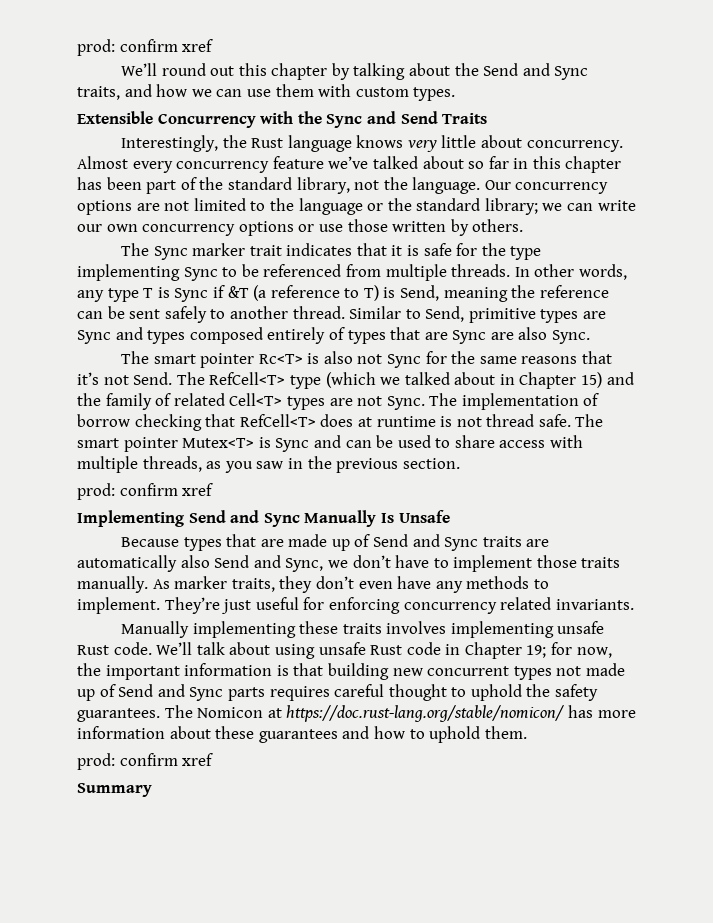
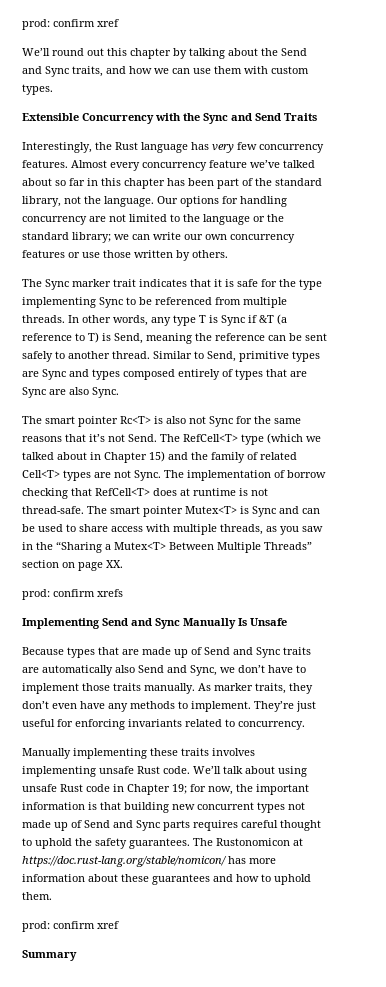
[356,135,623,152] knows very little about concurrency. -> [191,142,324,153] [22,160,68,168] has very few concurrency features.
[515,182,609,194] [77,200,132,215] concurrency options -> [180,196,287,207] [22,216,87,225] options for handling concurrency
[238,221,294,236] options -> [22,250,65,258] features
[486,414,571,427] thread safe. -> [22,506,84,514] thread-safe.
[336,458,460,473] [77,483,214,500] previous section. // prod: confirm xref -> [56,541,312,553] [22,560,123,571] [22,589,123,600] “Sharing a Mutex<T> Between Multiple Threads” section on page XX. // prod: confirm xrefs
[403,597,634,614] concurrency related invariants. -> [128,719,305,730] invariants related to concurrency.
[197,707,264,718] Nomicon -> [216,838,290,846] Rustonomicon

